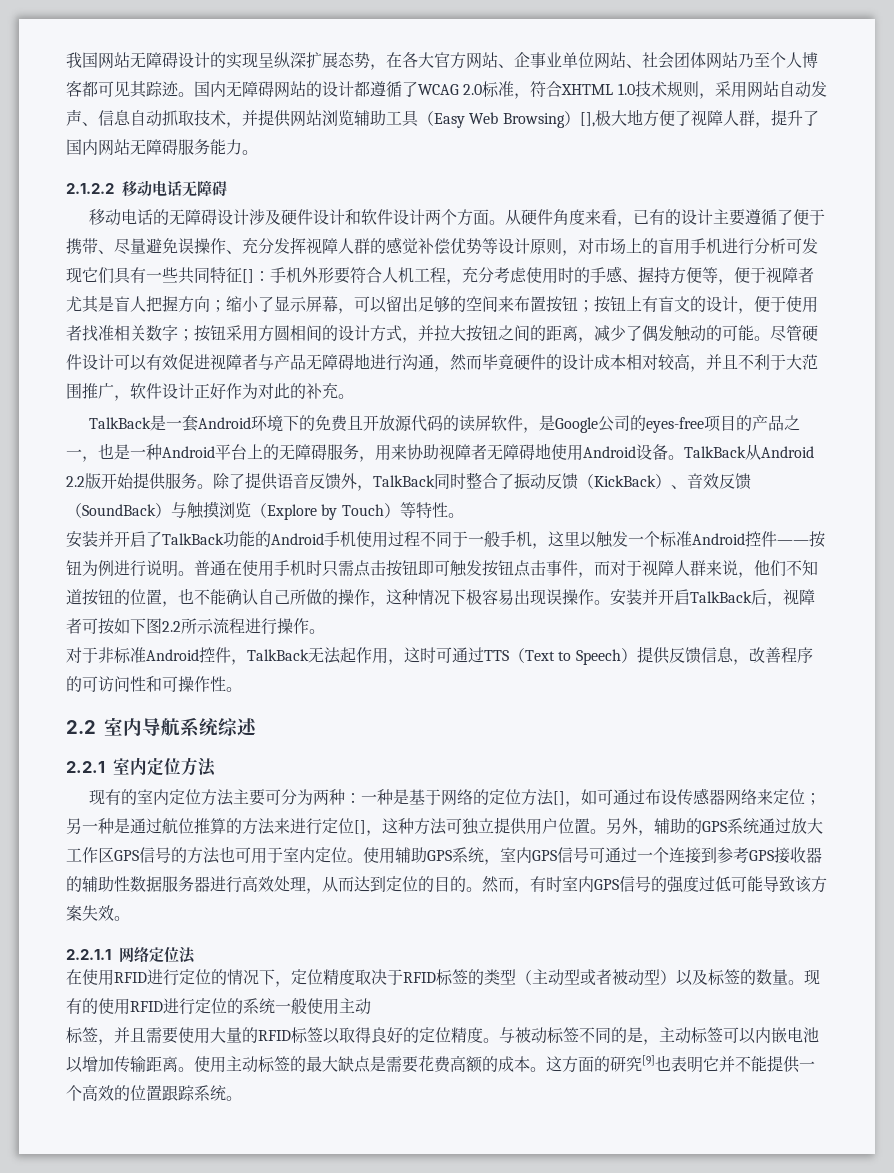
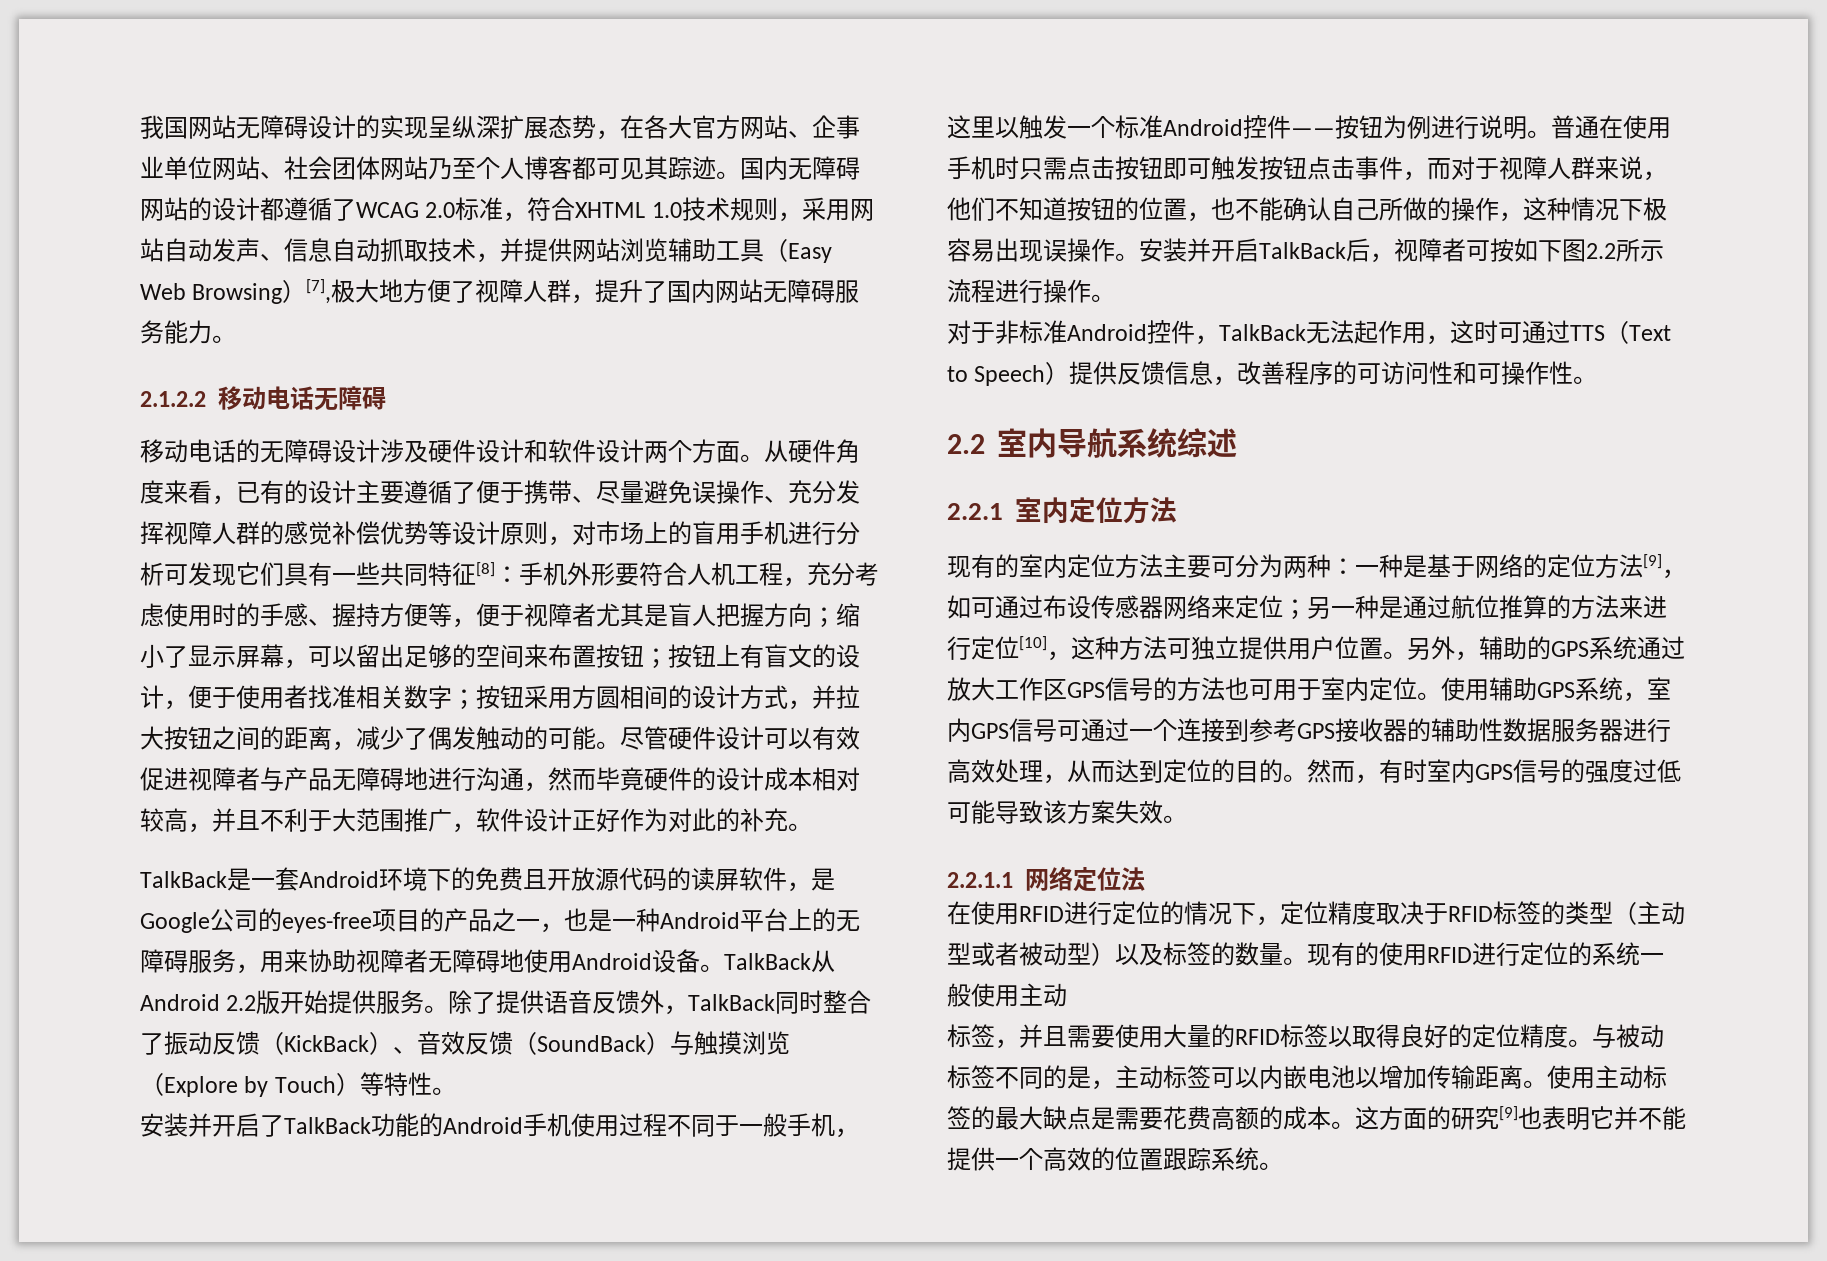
[579,112,595,127] [], -> [306,279,332,304] [7],
[242,269,254,283] [] -> [476,562,495,577] [8]
[553,791,566,805] [] -> [1643,554,1662,569] [9]
[354,820,366,834] [] -> [1019,636,1047,651] [10]

